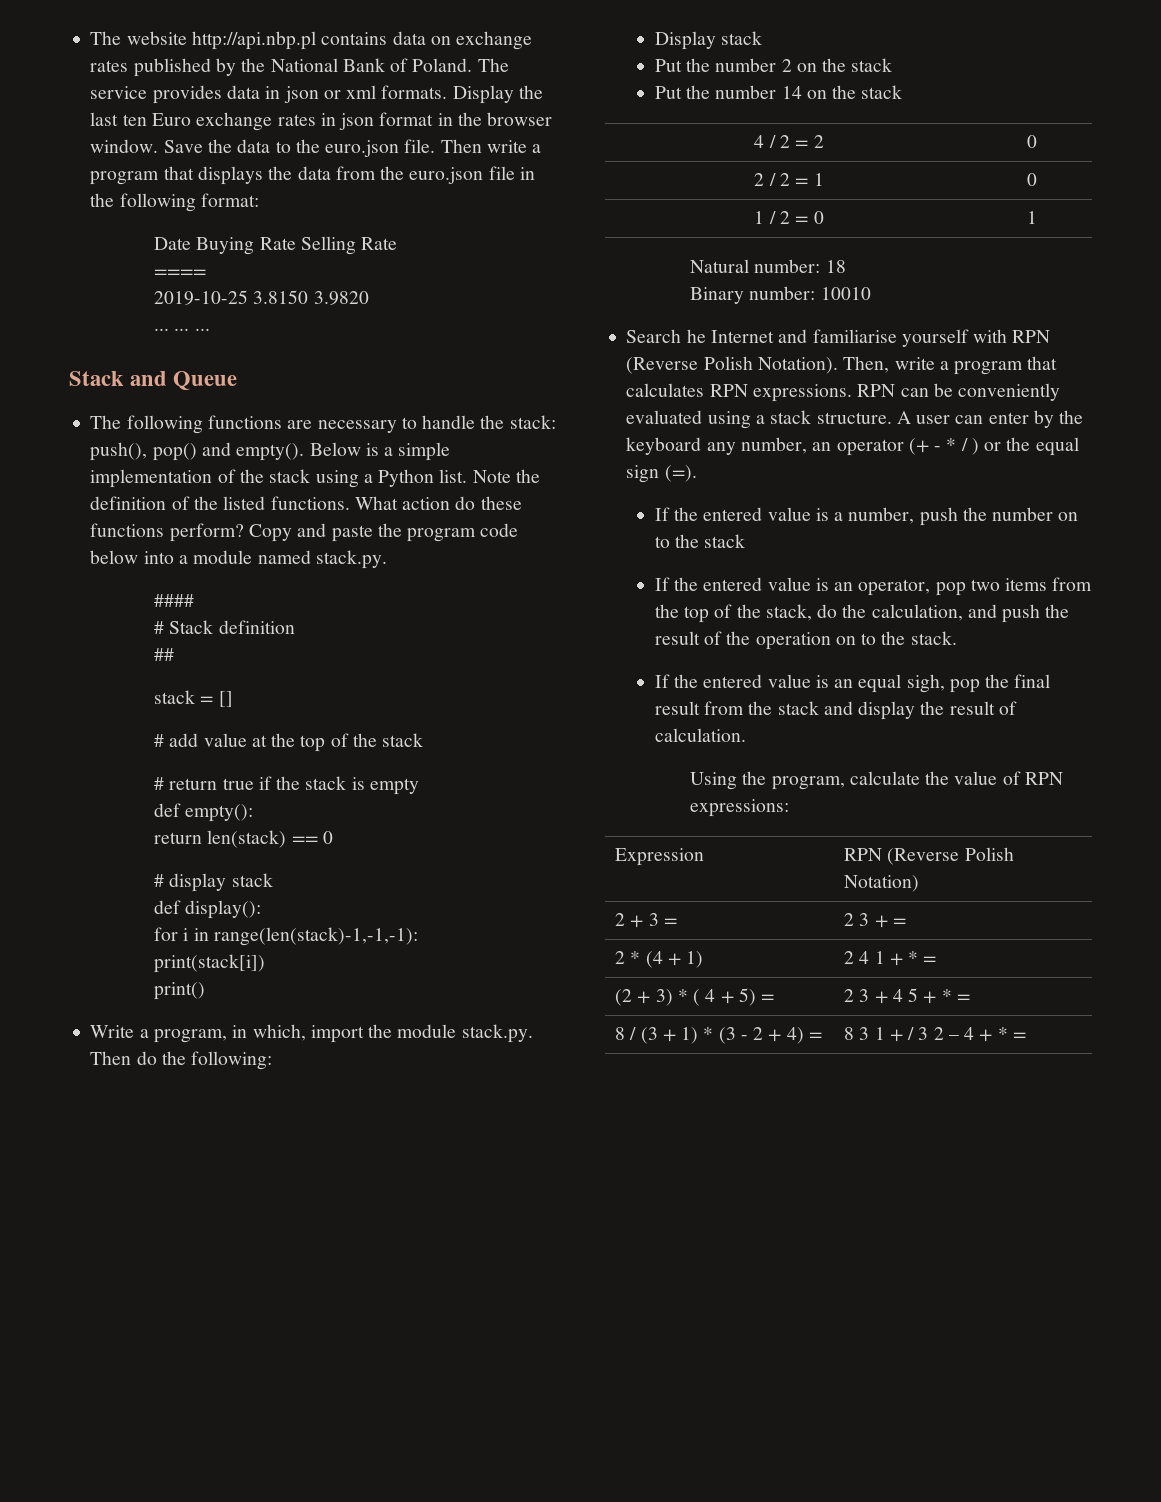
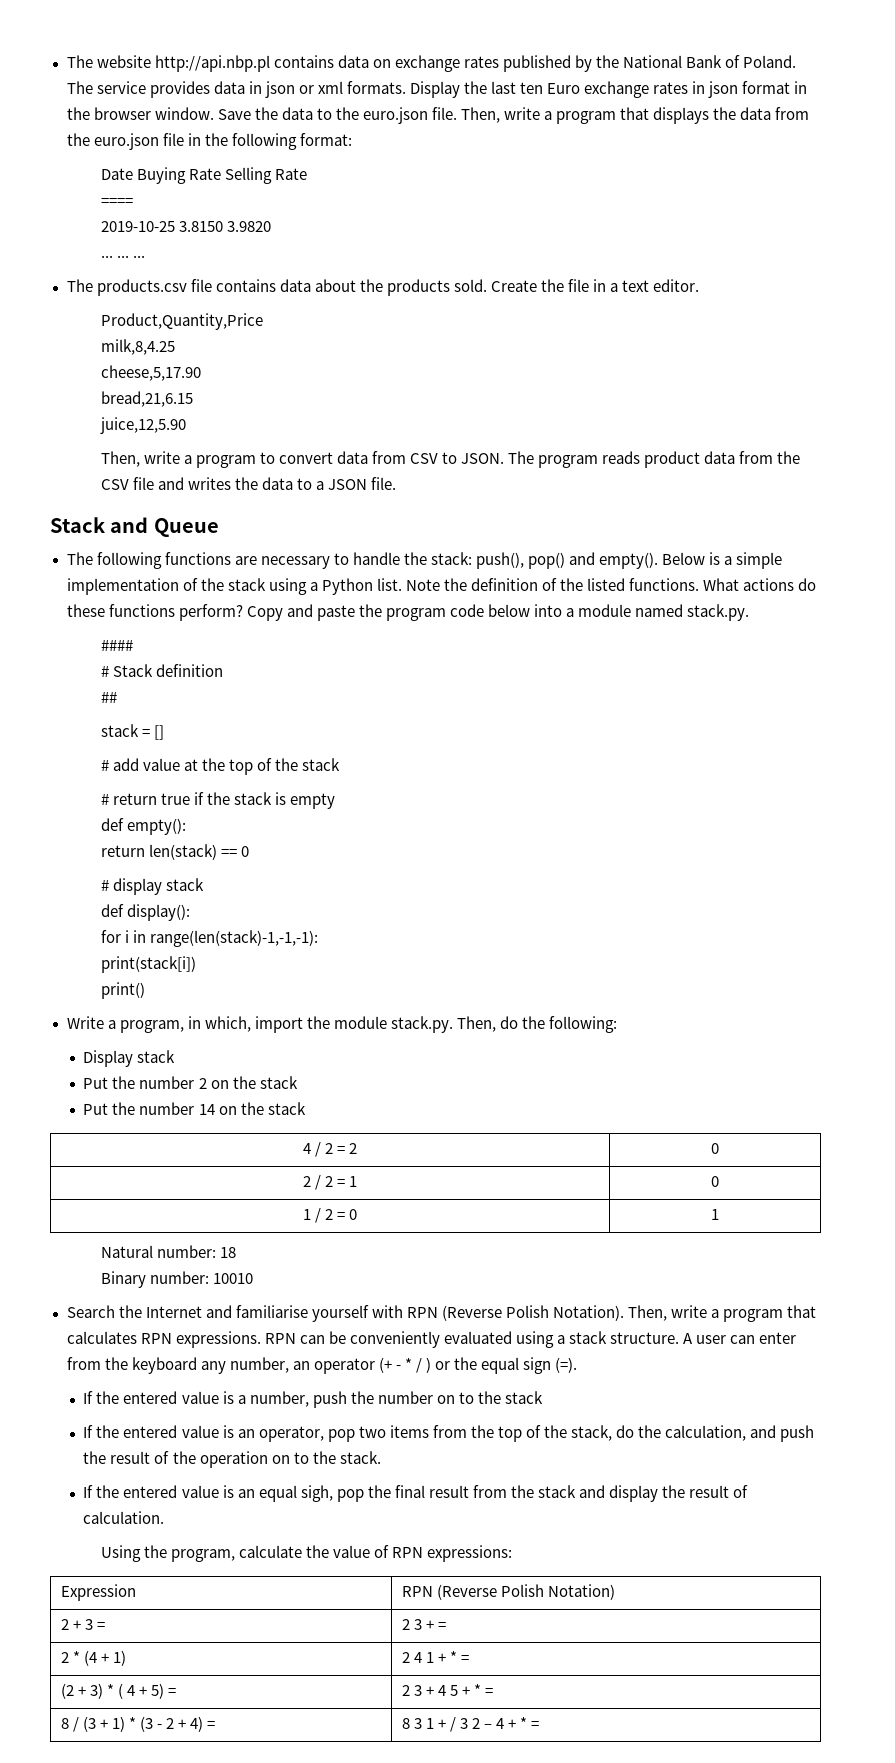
[440,139,482,153] Then -> [461,107,501,123] Then,
(210, 329) none -> [66,279,700,296] [100,313,263,330] [100,339,175,355] [100,365,201,381] [100,391,193,407] [99,417,186,434] [100,451,801,468] [100,477,397,490] // The products.csv file contains data about the products sold. Create the file in a text editor. // Product,Quantity,Price // milk,8,4.25 // cheese,5,17.90 // bread,21,6.15 // juice,12,5.90 // Then, write a program to convert data from CSV to JSON. The program reads product data from the CSV file and writes the data to a JSON file.
[402,497,451,510] action -> [743,578,795,591] actions
[90,1051,132,1065] Then -> [456,1016,496,1032] Then,
[686,329,706,343] he -> [118,1305,142,1318] the
[1033,410,1054,428] by -> [66,1357,101,1370] from

